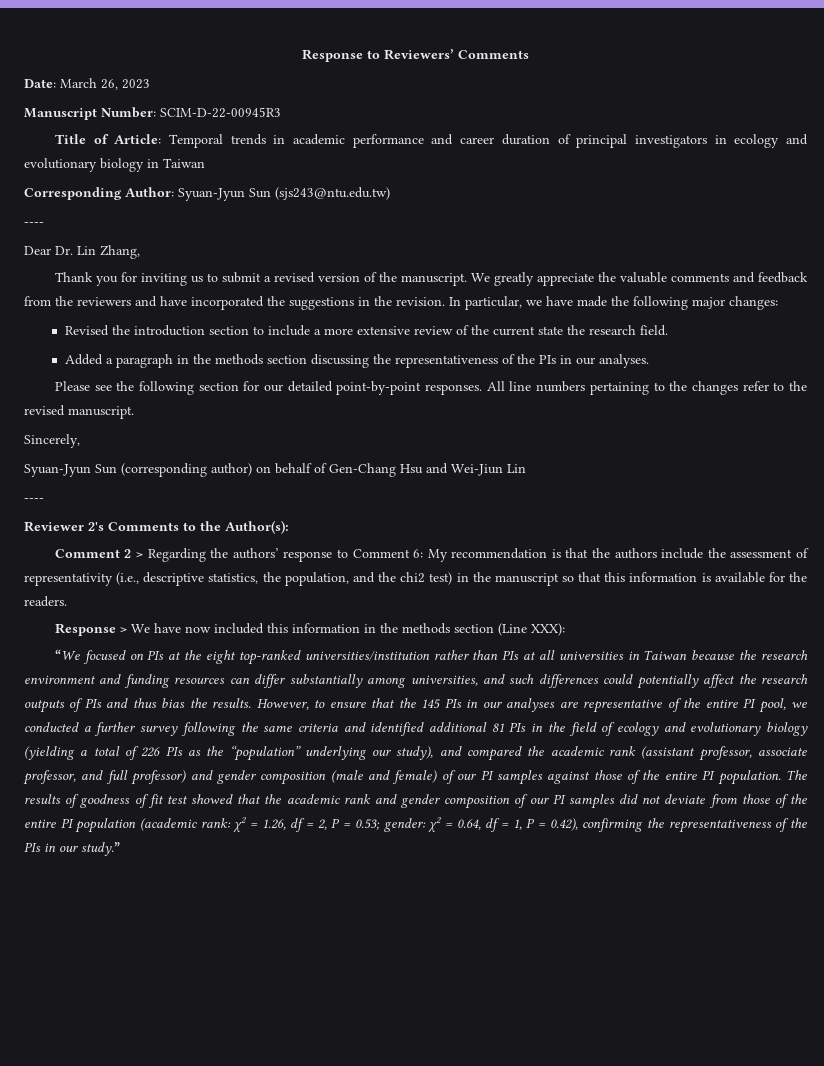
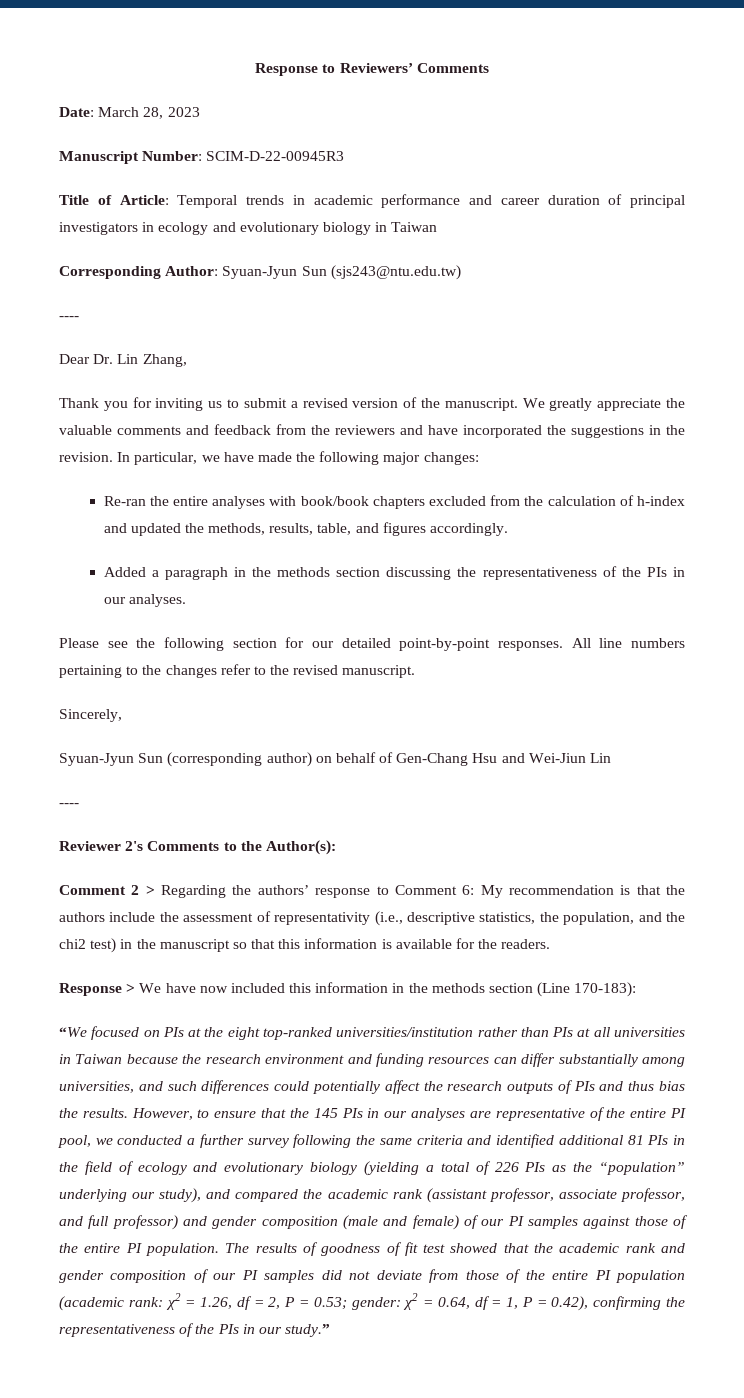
[101,79,118,90] 26, -> [143,107,164,119] 28,
[64,325,668,336] Revised the introduction section to include a more extensive review of the current state the research field. -> [103,495,685,509] [103,522,509,536] Re-ran the entire analyses with book/book chapters excluded from the calculation of h-index and updated the methods, results, table, and figures accordingly.
[530,623,565,636] XXX): -> [574,982,637,997] 170-183):

